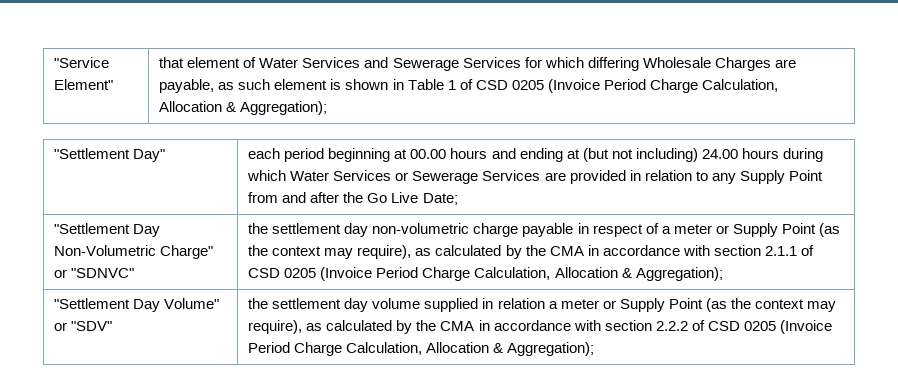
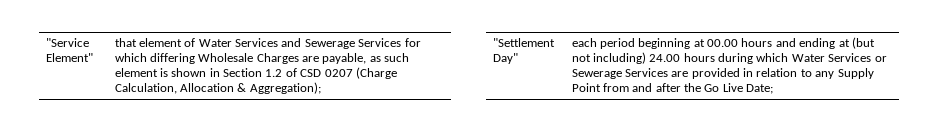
[407,79,698,93] Table 1 of CSD 0205 (Invoice Period Charge -> [223,67,397,79] Section 1.2 of CSD 0207 (Charge
[54,223,161,237] [54,245,214,259] [54,268,135,278] [248,223,840,237] [248,245,814,259] [248,267,723,281] [54,298,220,312] [54,321,113,331] [248,298,836,312] [248,320,832,334] [248,342,595,356] // "Settlement Day Non-Volumetric Charge" or "SDNVC" | the settlement day non-volumetric charge payable in respect of a meter or Supply Point (as the context may require), as calculated by the CMA in accordance with section 2.1.1 of CSD 0205 (Invoice Period Charge Calculation, Allocation & Aggregation); // "Settlement Day Volume" or "SDV" | the settlement day volume supplied in relation a meter or Supply Point (as the context may require), as calculated by the CMA in accordance with section 2.2.2 of CSD 0205 (Invoice Period Charge Calculation, Allocation & Aggregation); -> (774, 89) none

